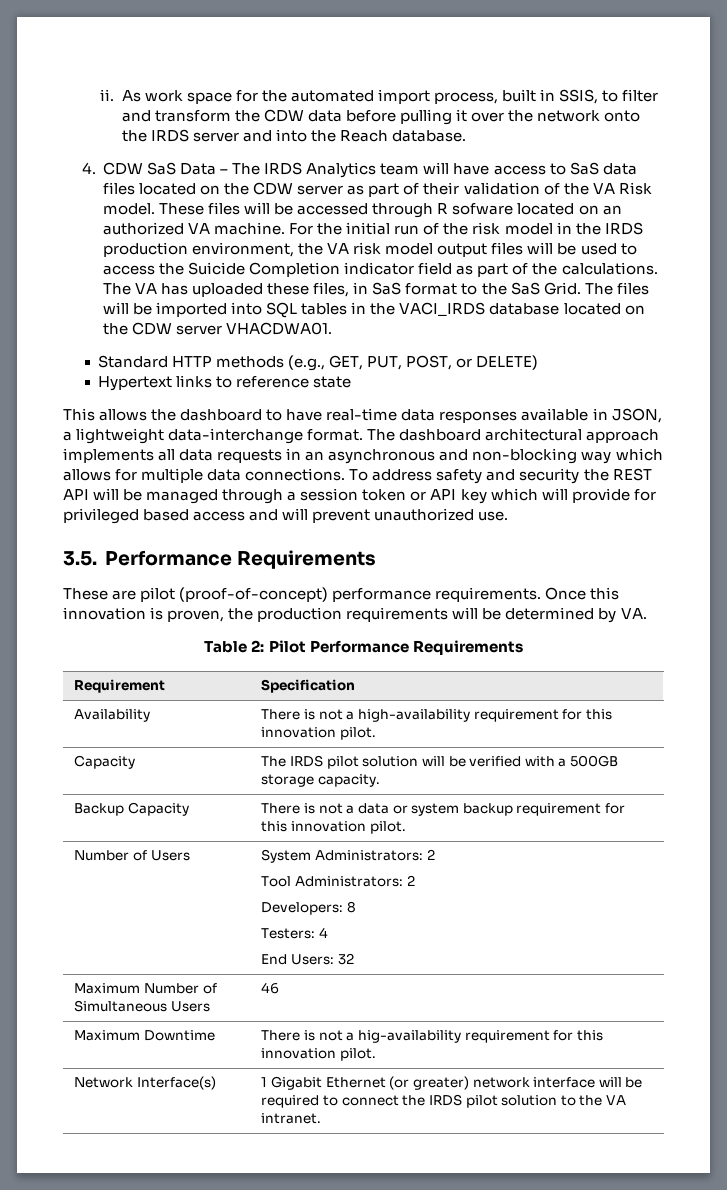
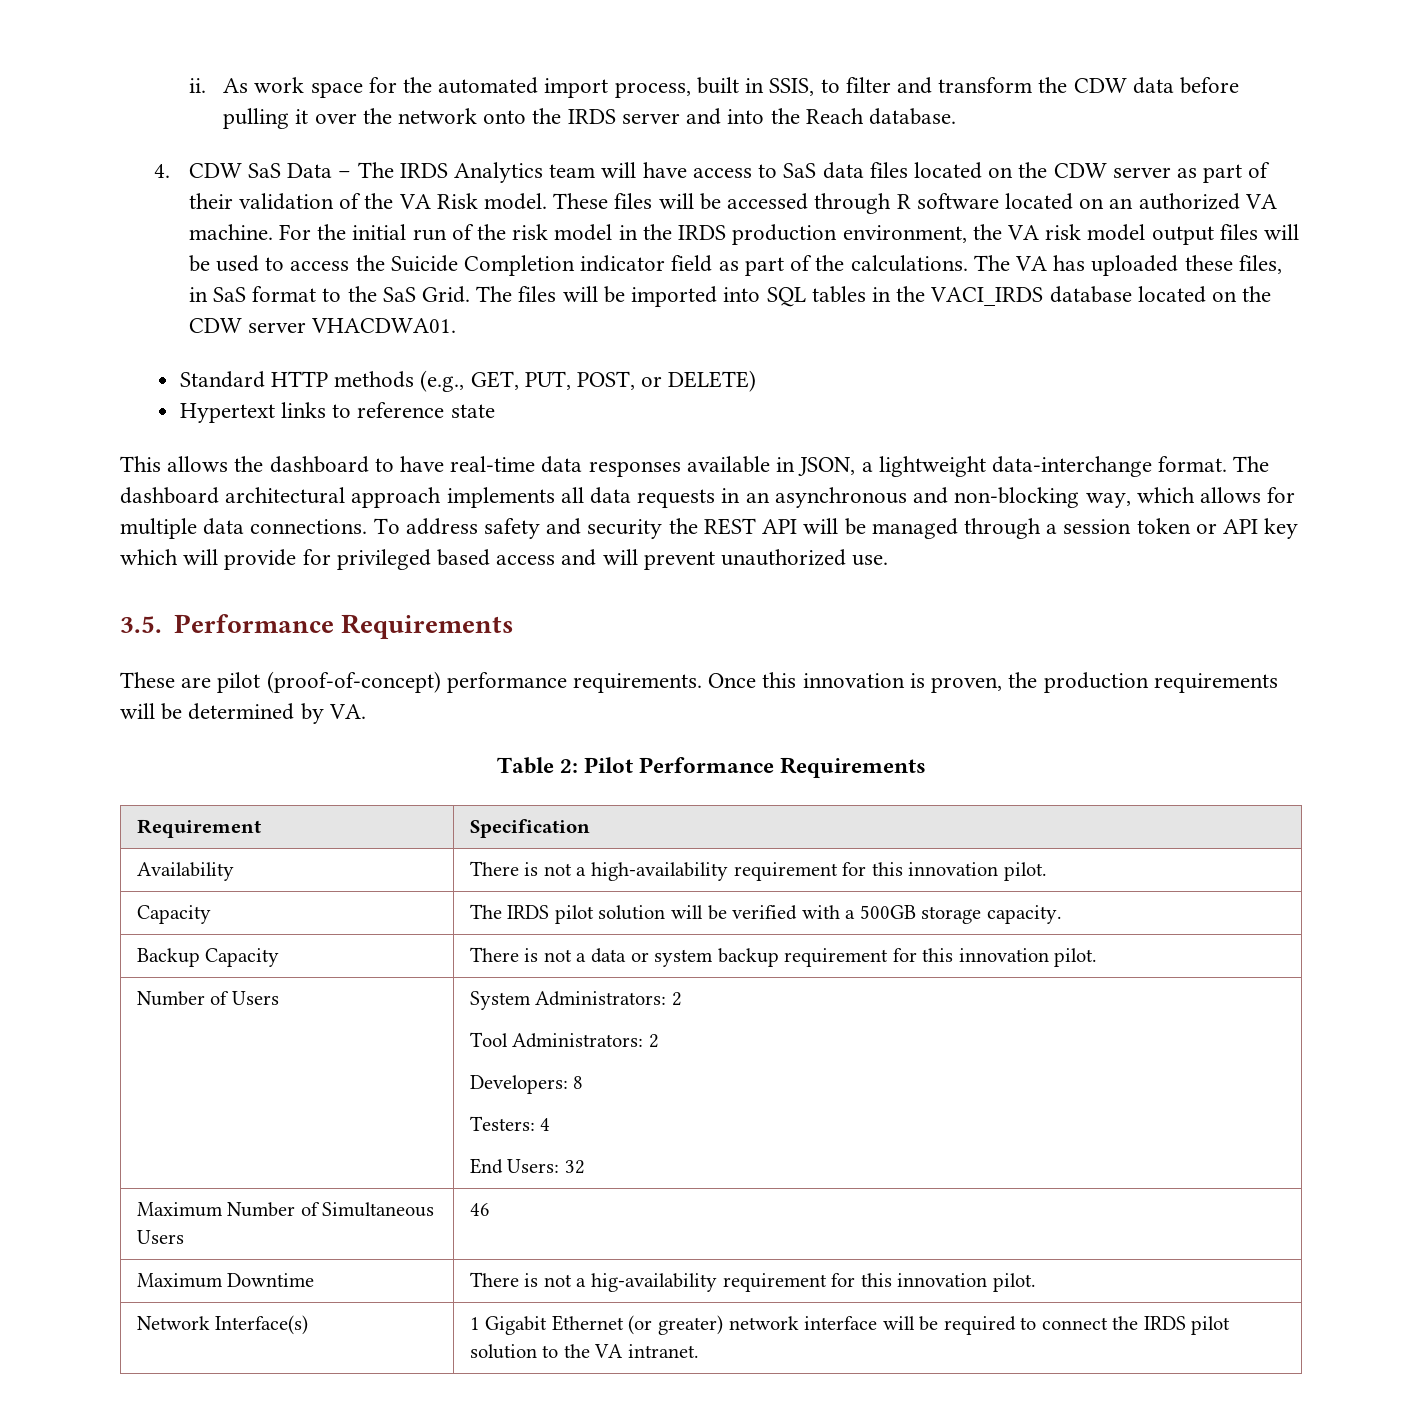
[452,203,514,215] sofware -> [916,193,999,209] software
[581,451,612,464] way -> [1085,493,1131,508] way,

